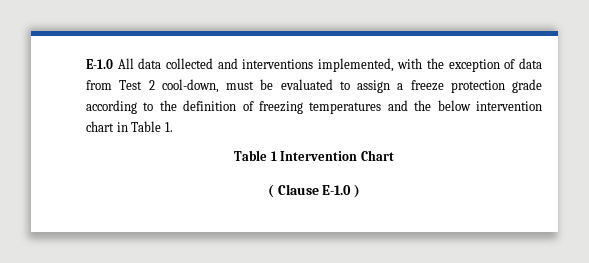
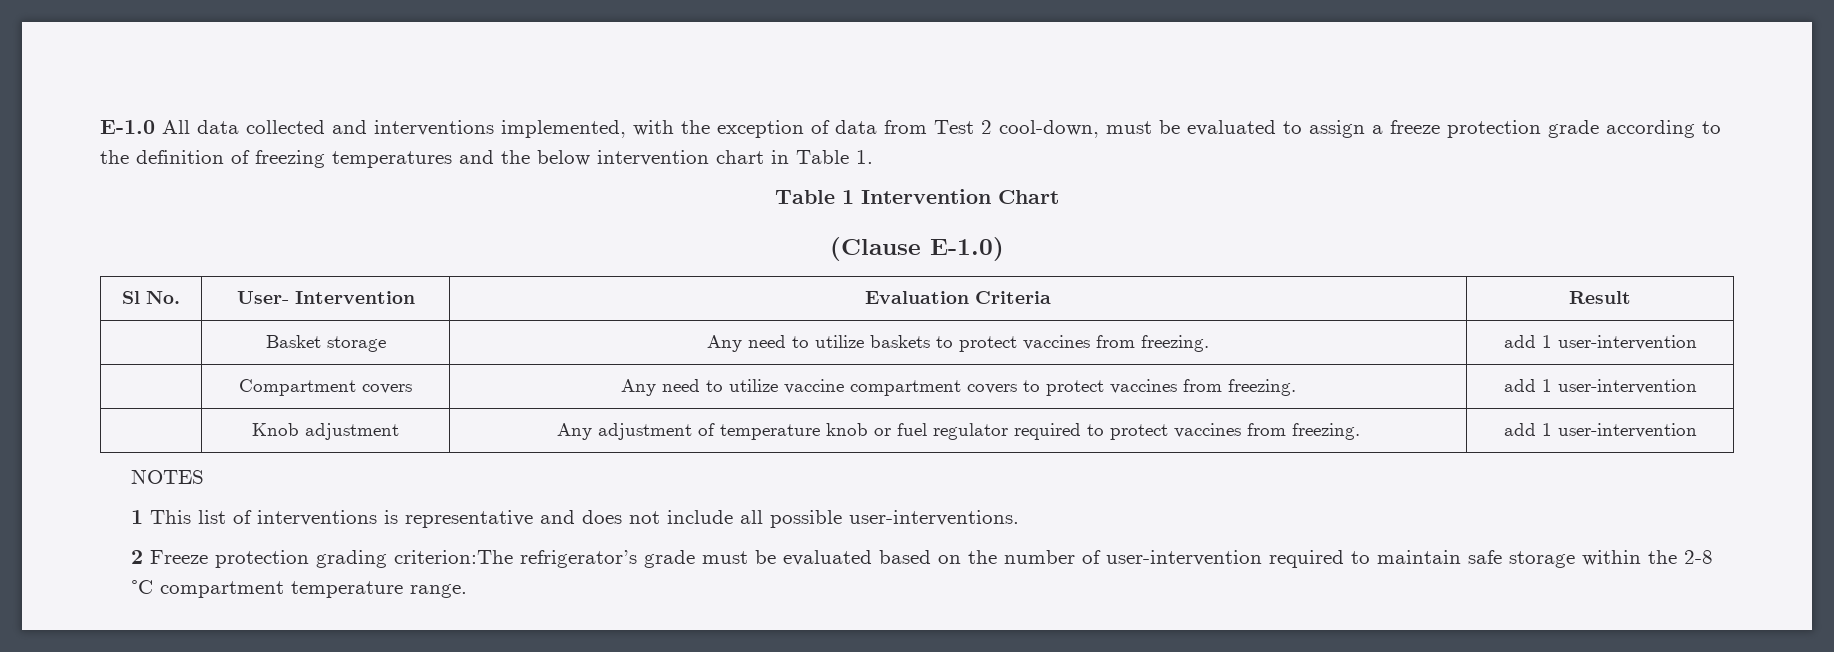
[267,184,361,198] ( Clause E-1.0 ) -> [830,237,1004,261] [122,291,180,304] [236,291,415,304] [865,291,1051,304] [1569,291,1631,304] [265,335,386,352] [707,335,1209,352] [1503,335,1697,350] [239,379,412,396] [620,379,1296,396] [1503,379,1697,394] [252,423,399,440] [556,423,1360,440] [1503,423,1697,438] [131,469,205,484] [131,510,1020,528] [131,550,1714,568] [131,580,468,598] (Clause E-1.0) // Sl No. | User- Intervention | Evaluation Criteria | Result // | Basket storage | Any need to utilize baskets to protect vaccines from freezing. | add 1 user-intervention // | Compartment covers | Any need to utilize vaccine compartment covers to protect vaccines from freezing. | add 1 user-intervention // | Knob adjustment | Any adjustment of temperature knob or fuel regulator required to protect vaccines from freezing. | add 1 user-intervention // NOTES // 1 This list of interventions is representative and does not include all possible user-interventions. // 2 Freeze protection grading criterion:The refrigerator’s grade must be evaluated based on the number of user-intervention required to maintain safe storage within the 2-8 °C compartment temperature range.

